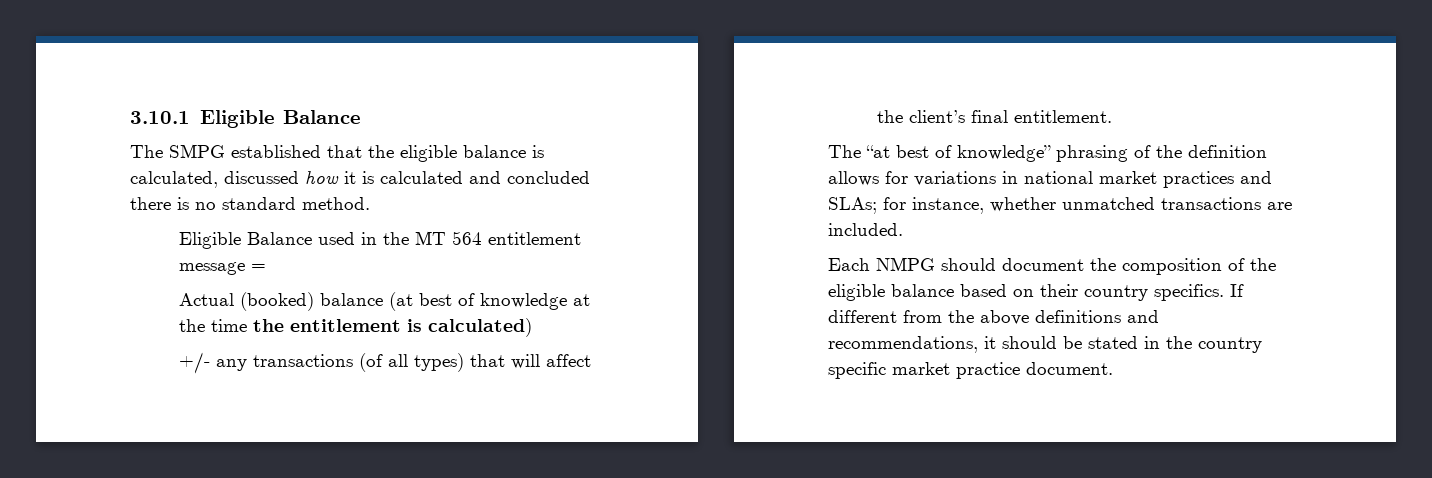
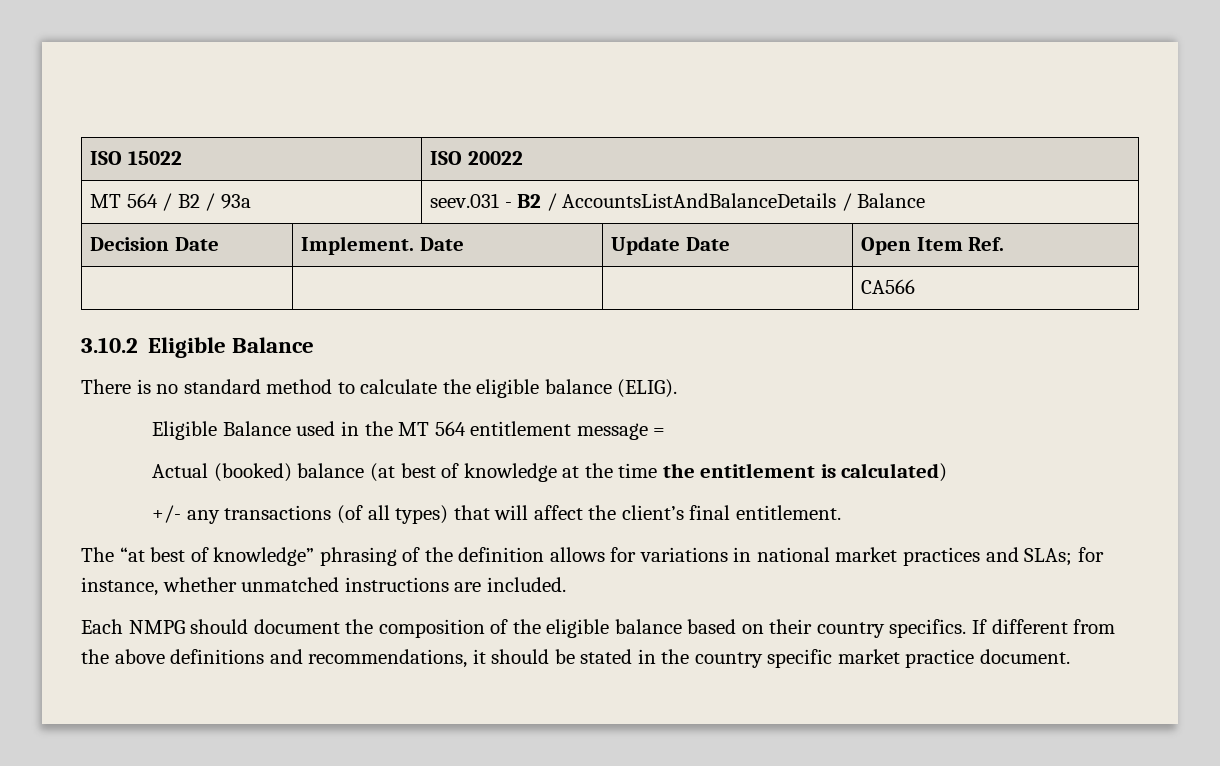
[130,110,361,128] [130,144,544,162] [130,171,590,188] [130,197,370,210] 3.10.1 Eligible Balance // The SMPG established that the eligible balance is calculated, discussed how it is calculated and concluded there is no standard method. -> [89,151,182,165] [429,151,523,165] [89,193,251,211] [429,193,926,211] [89,237,219,251] [300,236,464,255] [610,236,730,255] [860,237,1005,255] [860,279,915,294] [81,337,315,358] [81,379,678,398] ISO 15022 | ISO 20022 // MT 564 / B2 / 93a | seev.031 - B2 / AccountsListAndBalanceDetails / Balance // Decision Date | Implement. Date | Update Date | Open Item Ref. // | | | CA566 // 3.10.2 Eligible Balance // There is no standard method to calculate the eligible balance (ELIG).
[1161,197,1261,210] transactions -> [344,577,449,592] instructions

